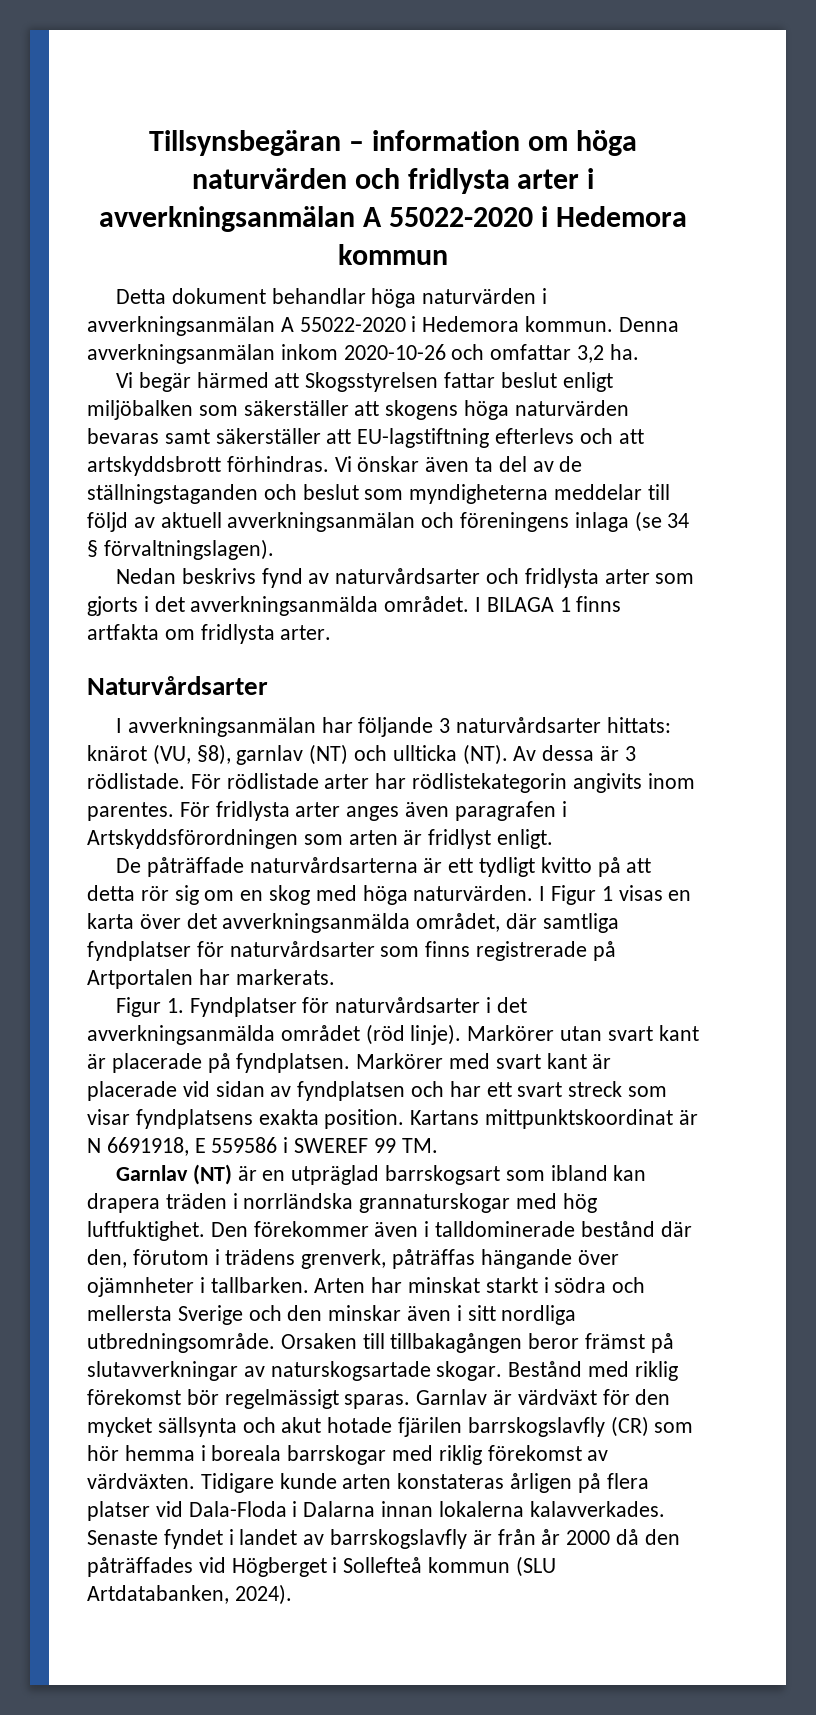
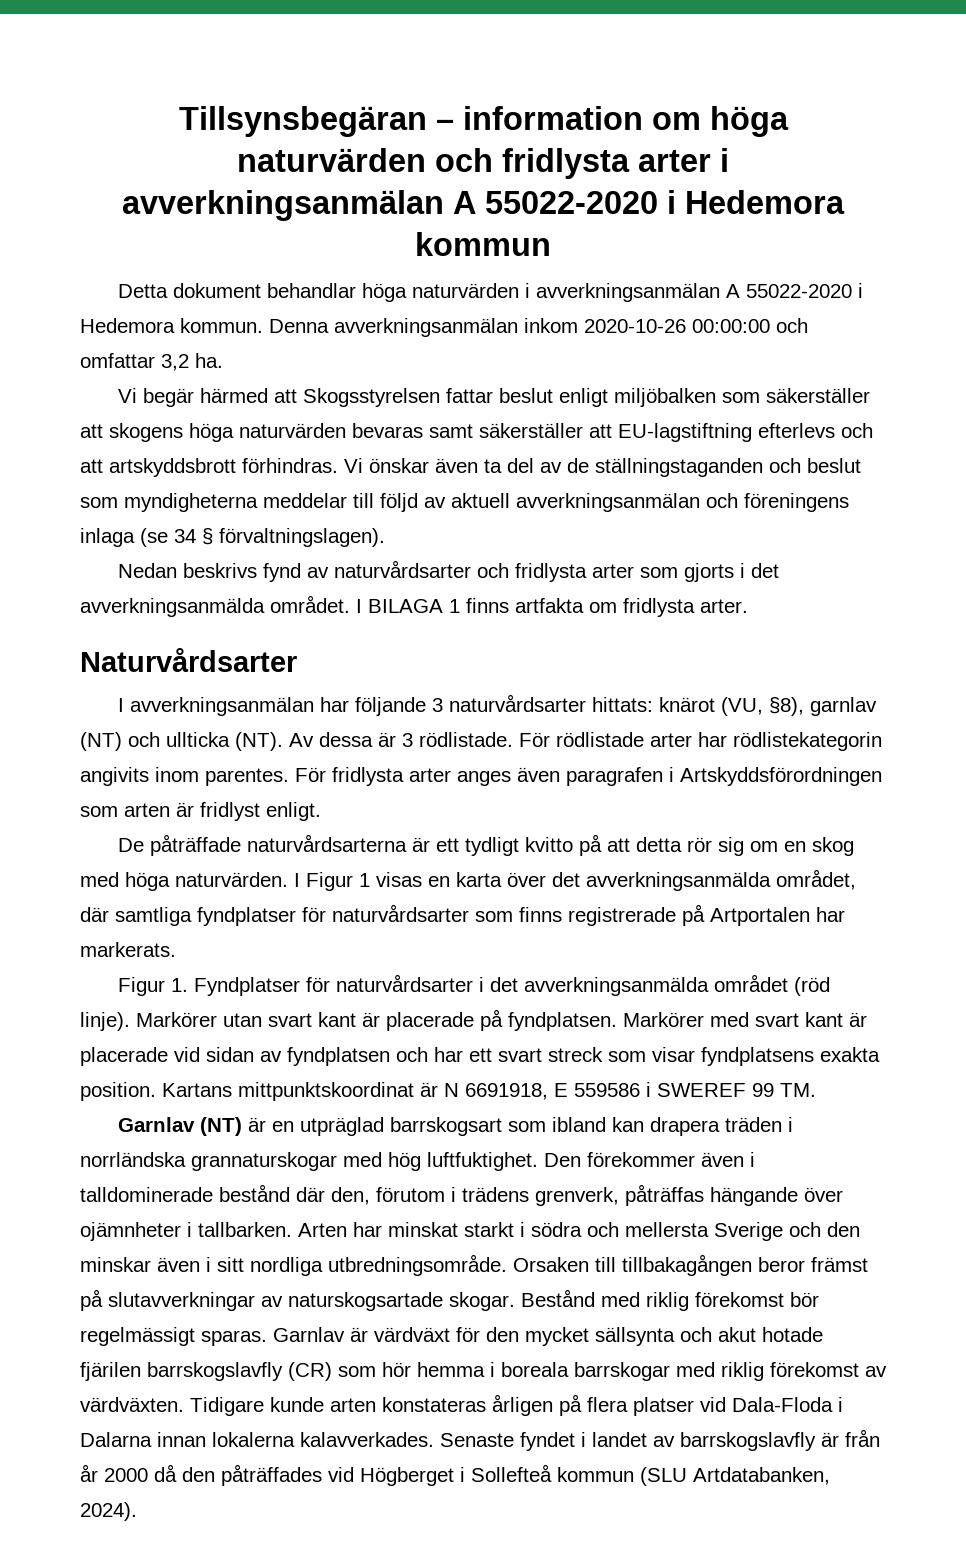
(446, 352) none -> [692,319,770,333] 00:00:00

